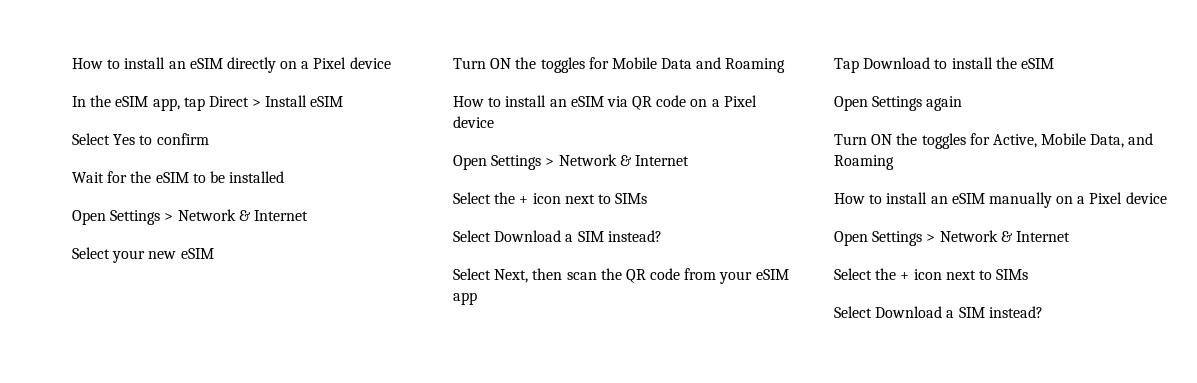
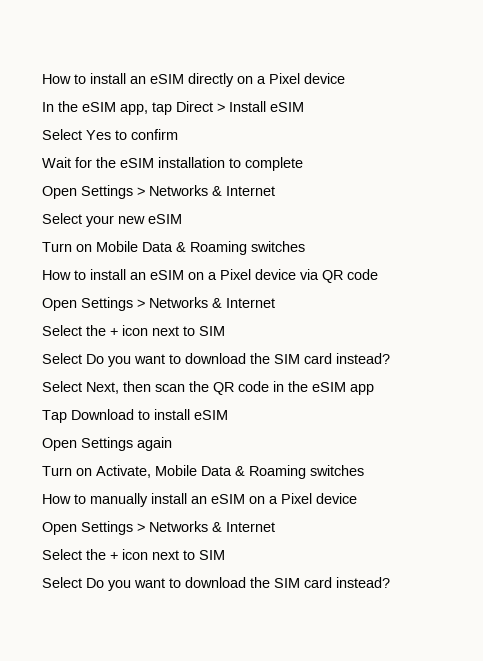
[192,171,285,183] [72,209,236,225] to be installed // Open Settings > Network -> [158,157,303,171] [42,185,208,199] installation to complete // Open Settings > Networks
[490,57,786,73] [453,95,757,110] [453,116,494,128] [453,154,689,170] [453,192,648,204] [453,230,604,242] ON the toggles for Mobile Data and Roaming // How to install an eSIM via QR code on a Pixel device // Open Settings > Network & Internet // Select the + icon next to SIMs // Select Download a SIM -> [76,241,305,255] [42,269,378,283] [42,297,275,311] [42,325,225,336] [42,353,332,367] on Mobile Data & Roaming switches // How to install an eSIM on a Pixel device via QR code // Open Settings > Networks & Internet // Select the + icon next to SIM // Select Do you want to download the SIM card
[684,268,753,284] from your -> [273,381,308,392] in the
[995,57,1017,69] the -> (190, 414) none
[871,133,1154,149] [834,155,894,170] [834,192,1167,208] [834,230,1070,246] [834,268,1029,280] [834,306,985,318] ON the toggles for Active, Mobile Data, and Roaming // How to install an eSIM manually on a Pixel device // Open Settings > Network & Internet // Select the + icon next to SIMs // Select Download a SIM -> [76,465,364,479] [42,493,357,507] [42,521,275,535] [42,549,225,560] [42,577,332,591] on Activate, Mobile Data & Roaming switches // How to manually install an eSIM on a Pixel device // Open Settings > Networks & Internet // Select the + icon next to SIM // Select Do you want to download the SIM card

